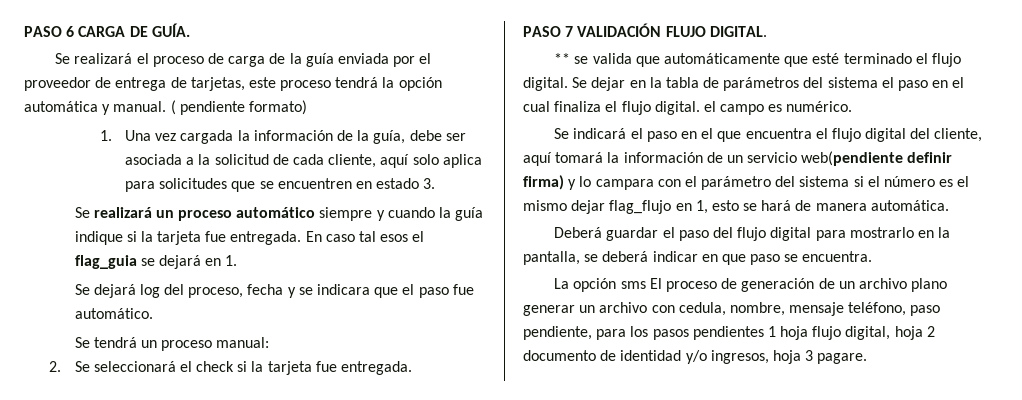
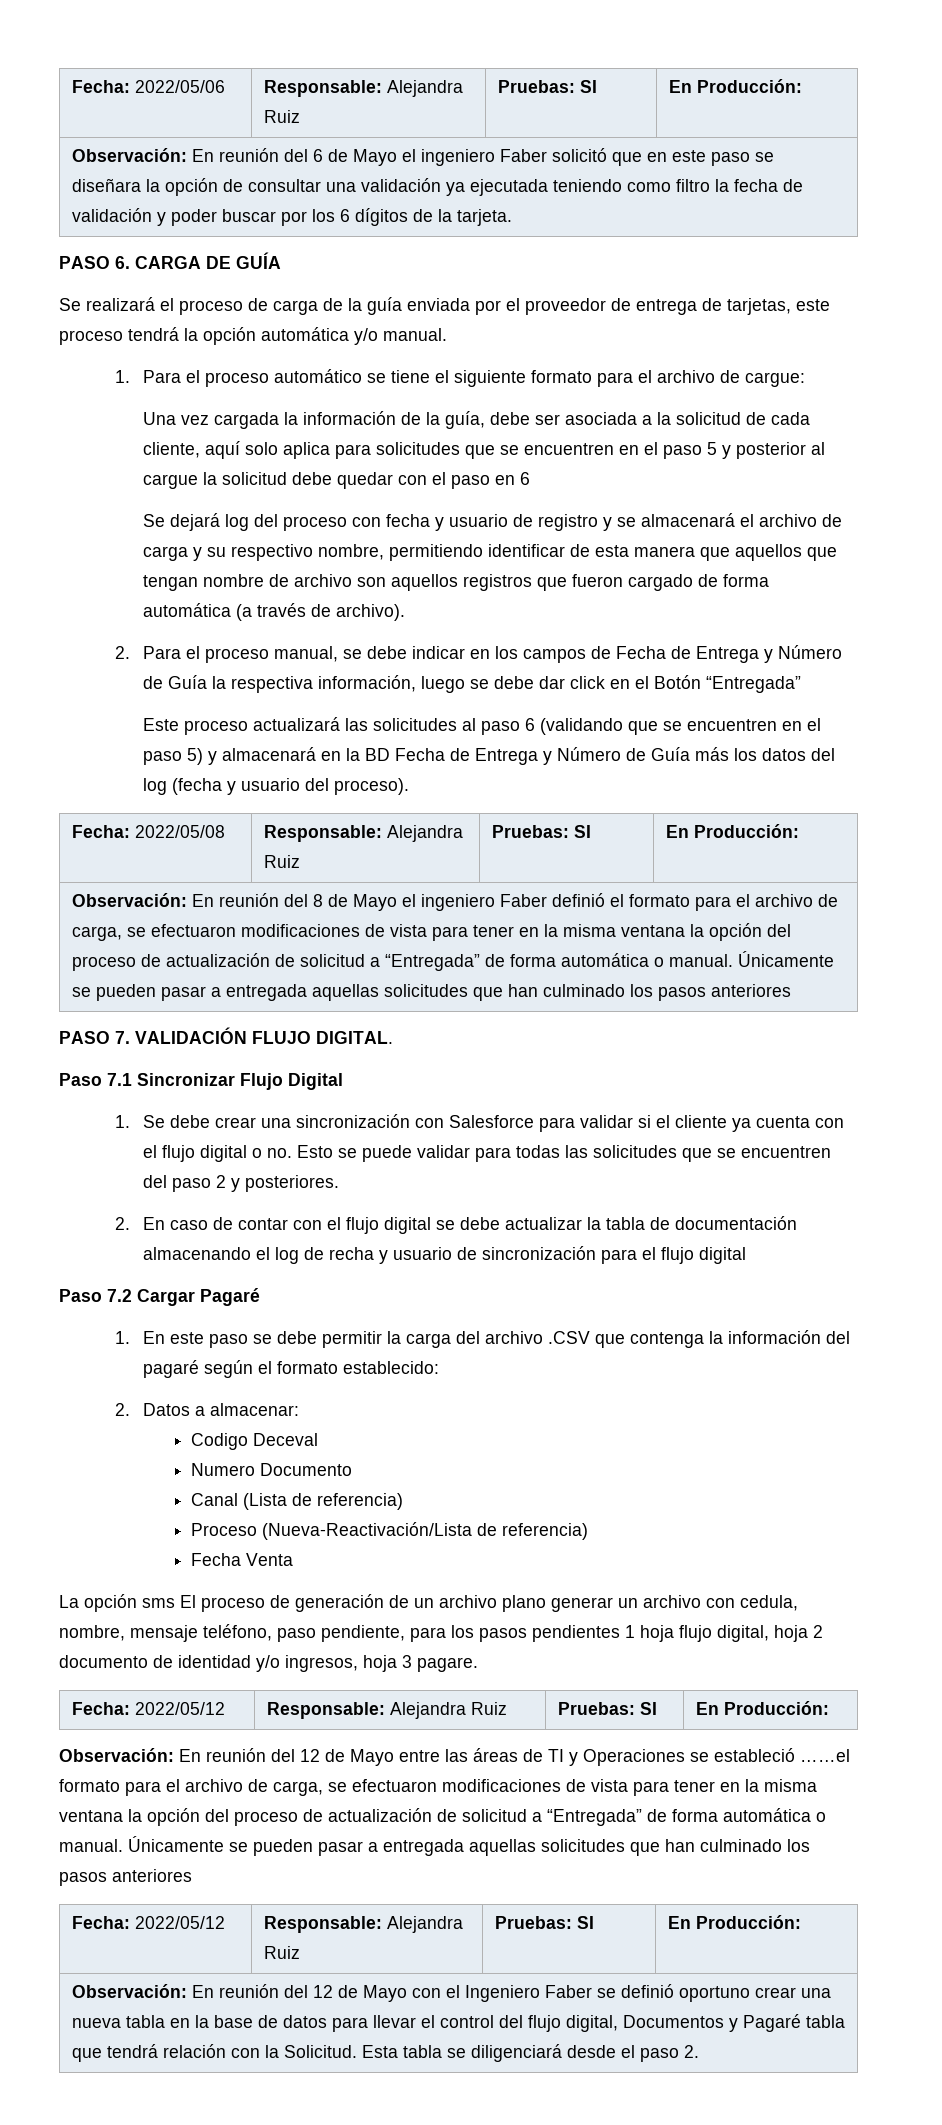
[24,26,75,37] PASO 6 -> [71,80,225,93] [263,80,463,97] [263,110,300,123] [497,80,597,93] [668,79,802,93] [71,148,774,166] [71,178,803,196] [71,208,512,226] [59,256,130,269] Fecha: 2022/05/06 | Responsable: Alejandra Ruiz | Pruebas: SI | En Producción: // Observación: En reunión del 6 de Mayo el ingeniero Faber solicitó que en este paso se diseñara la opción de consultar una validación ya ejecutada teniendo como filtro la fecha de validación y poder buscar por los 6 dígitos de la tarjeta. // PASO 6.
[151,23,190,37] GUÍA. -> [236,252,281,269] GUÍA
[102,100,307,115] [99,130,112,141] y manual. ( pendiente formato) // 1. -> [354,328,447,345] [115,369,806,387] y/o manual. // 1. Para el proceso automático se tiene el siguiente formato para el archivo de cargue: //
[376,178,436,189] [74,207,484,221] [74,231,425,245] [74,255,238,269] [74,284,474,298] [74,308,153,319] [74,337,270,351] [49,361,413,375] [523,26,574,37] estado 3. // Se realizará un proceso automático siempre y cuando la guía indique si la tarjeta fue entregada. En caso tal esos el flag_guia se dejará en 1. // Se dejará log del proceso, fecha y se indicara que el paso fue automático. // Se tendrá un proceso manual: // 2. Se seleccionará el check si la tarjeta fue entregada. // PASO 7 -> [644,442,826,459] [143,472,531,489] [143,513,843,531] [143,544,838,561] [143,574,770,591] [143,603,406,621] [115,645,843,663] [143,675,802,693] [143,717,822,735] [143,747,836,765] [143,778,410,795] [71,825,225,838] [263,825,463,842] [263,855,300,868] [491,825,591,838] [665,824,799,838] [71,893,838,911] [71,923,791,941] [71,951,834,971] [71,984,791,1001] [59,1031,130,1044] el paso 5 y posterior al cargue la solicitud debe quedar con el paso en 6 // Se dejará log del proceso con fecha y usuario de registro y se almacenará el archivo de carga y su respectivo nombre, permitiendo identificar de esta manera que aquellos que tengan nombre de archivo son aquellos registros que fueron cargado de forma automática (a través de archivo). // 2. Para el proceso manual, se debe indicar en los campos de Fecha de Entrega y Número de Guía la respectiva información, luego se debe dar click en el Botón “Entregada” // Este proceso actualizará las solicitudes al paso 6 (validando que se encuentren en el paso 5) y almacenará en la BD Fecha de Entrega y Número de Guía más los datos del log (fecha y usuario del proceso). // Fecha: 2022/05/08 | Responsable: Alejandra Ruiz | Pruebas: SI | En Producción: // Observación: En reunión del 8 de Mayo el ingeniero Faber definió el formato para el archivo de carga, se efectuaron modificaciones de vista para tener en la misma ventana la opción del proceso de actualización de solicitud a “Entregada” de forma automática o manual. Únicamente se pueden pasar a entregada aquellas solicitudes que han culminado los pasos anteriores // PASO 7.
[554,53,961,67] [523,77,965,91] [523,101,853,115] [554,128,983,142] [523,151,953,166] [523,175,970,190] [523,200,949,214] [554,227,951,241] [523,251,873,265] ** se valida que automáticamente que esté terminado el flujo digital. Se dejar en la tabla de parámetros del sistema el paso en el cual finaliza el flujo digital. el campo es numérico. // Se indicará el paso en el que encuentra el flujo digital del cliente, aquí tomará la información de un servicio web(pendiente definir firma) y lo campara con el parámetro del sistema si el número es el mismo dejar flag_flujo en 1, esto se hará de manera automática. // Deberá guardar el paso del flujo digital para mostrarlo en la pantalla, se deberá indicar en que paso se encuentra. -> [59,1073,343,1090] [115,1114,845,1132] [143,1145,832,1162] [143,1175,340,1192] [115,1216,798,1234] [143,1246,747,1264] [59,1288,260,1306] [115,1330,851,1348] [143,1360,440,1378] [115,1403,300,1416] [190,1433,318,1450] [190,1463,352,1476] [190,1493,403,1510] [190,1522,588,1540] [190,1553,293,1566] Paso 7.1 Sincronizar Flujo Digital // 1. Se debe crear una sincronización con Salesforce para validar si el cliente ya cuenta con el flujo digital o no. Esto se puede validar para todas las solicitudes que se encuentren del paso 2 y posteriores. // 2. En caso de contar con el flujo digital se debe actualizar la tabla de documentación almacenando el log de recha y usuario de sincronización para el flujo digital // Paso 7.2 Cargar Pagaré // 1. En este paso se debe permitir la carga del archivo .CSV que contenga la información del pagaré según el formato establecido: // 2. Datos a almacenar: // Codigo Deceval // Numero Documento // Canal (Lista de referencia) // Proceso (Nueva-Reactivación/Lista de referencia) // Fecha Venta
(868, 358) none -> [71,1702,225,1715] [266,1702,507,1719] [557,1702,657,1715] [695,1701,829,1715] [59,1748,850,1766] [59,1779,817,1796] [59,1808,826,1826] [59,1836,810,1856] [59,1869,192,1886] [71,1916,225,1929] [263,1916,463,1933] [263,1946,300,1959] [494,1916,594,1929] [667,1915,801,1929] [71,1984,831,2002] [71,2014,845,2032] [71,2044,699,2062] // Fecha: 2022/05/12 | Responsable: Alejandra Ruiz | Pruebas: SI | En Producción: // Observación: En reunión del 12 de Mayo entre las áreas de TI y Operaciones se estableció ……el formato para el archivo de carga, se efectuaron modificaciones de vista para tener en la misma ventana la opción del proceso de actualización de solicitud a “Entregada” de forma automática o manual. Únicamente se pueden pasar a entregada aquellas solicitudes que han culminado los pasos anteriores // Fecha: 2022/05/12 | Responsable: Alejandra Ruiz | Pruebas: SI | En Producción: // Observación: En reunión del 12 de Mayo con el Ingeniero Faber se definió oportuno crear una nueva tabla en la base de datos para llevar el control del flujo digital, Documentos y Pagaré tabla que tendrá relación con la Solicitud. Esta tabla se diligenciará desde el paso 2.

